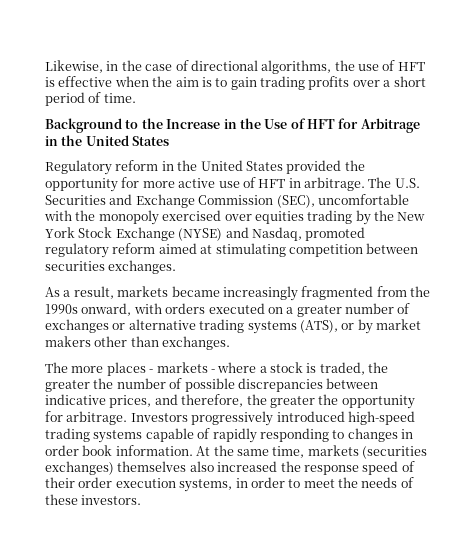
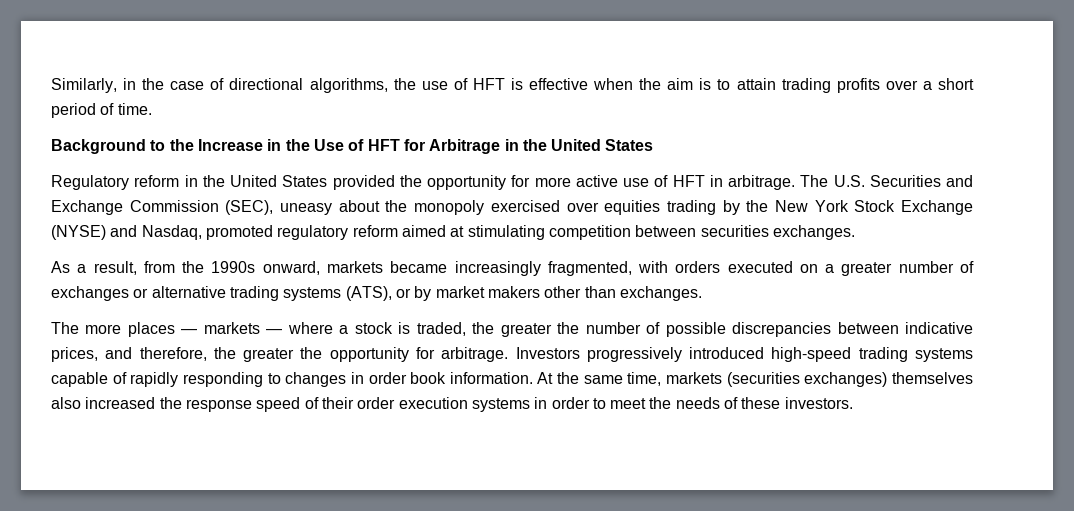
[45,60,103,73] Likewise, -> [51,78,117,93] Similarly,
[230,77,257,90] gain -> [736,78,776,90] attain
[317,194,409,205] [44,210,72,221] uncomfortable with -> [280,200,380,215] uneasy about
[117,286,430,301] [45,303,132,316] markets became increasingly fragmented from the 1990s onward, -> [143,261,632,276] from the 1990s onward, markets became increasingly fragmented,
[149,362,215,373] - markets - -> [181,322,283,334] — markets —
[179,479,233,492] systems, -> [471,398,530,412] systems

